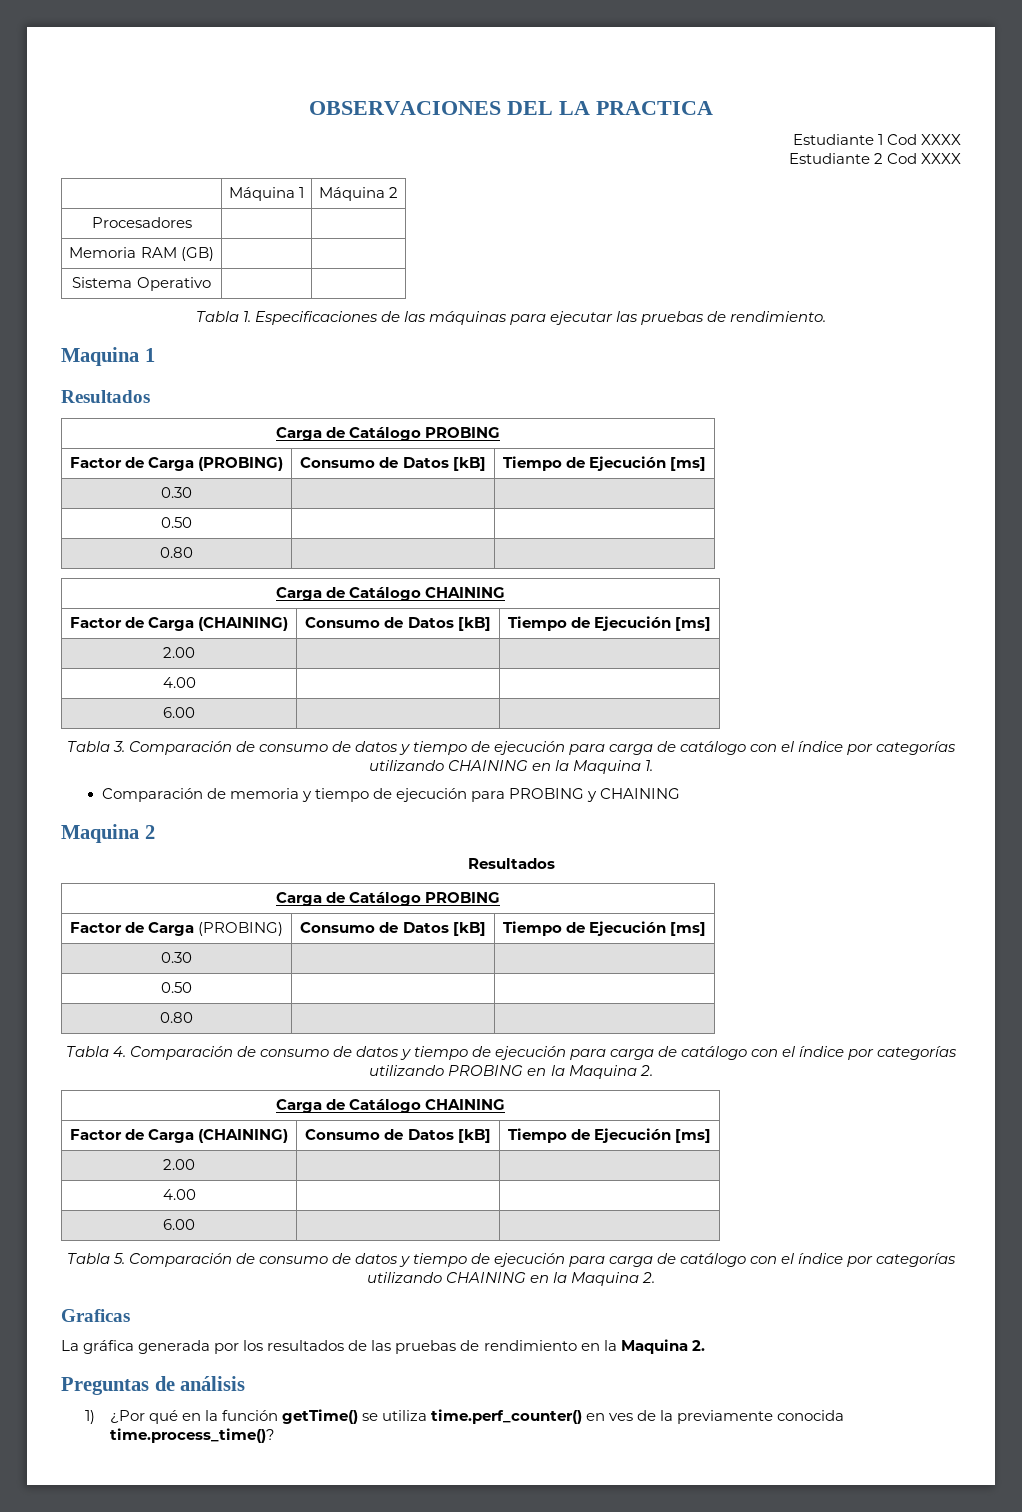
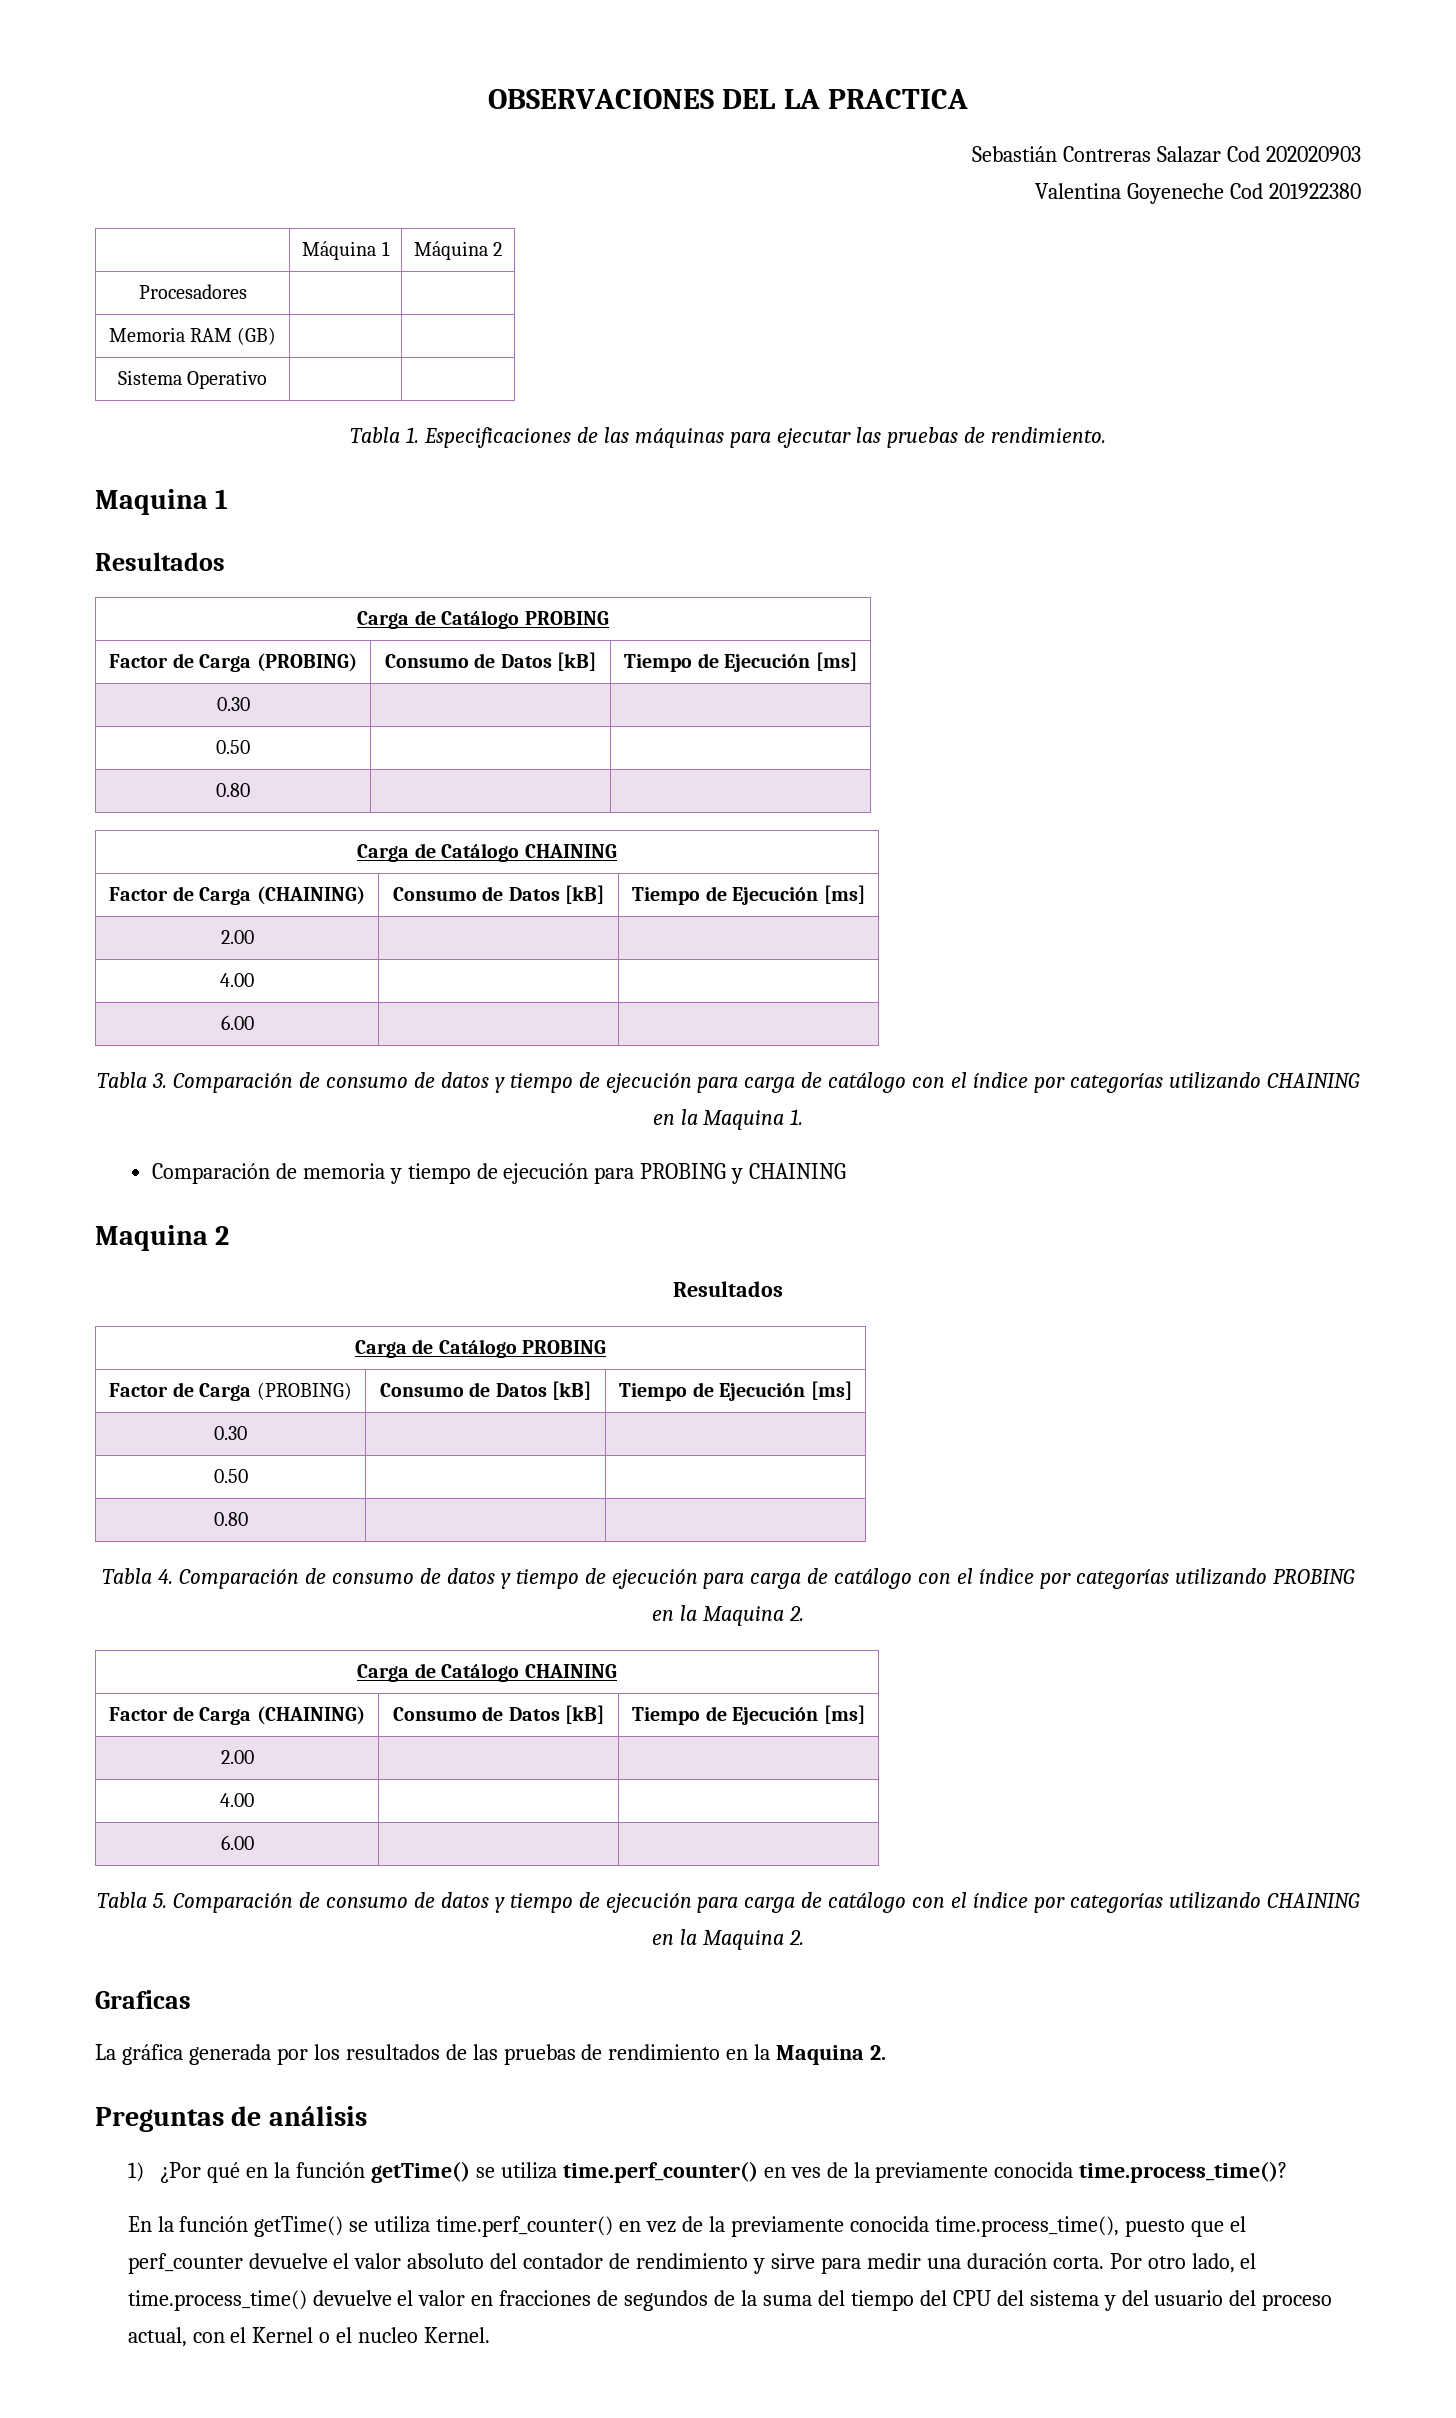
[792,134,961,145] [788,153,961,164] Estudiante 1 Cod XXXX // Estudiante 2 Cod XXXX -> [972,146,1362,163] [1035,183,1362,204] Sebastián Contreras Salazar Cod 202020903 // Valentina Goyeneche Cod 201922380
(275, 1435) none -> [127,2216,1246,2237] [127,2253,1257,2274] [127,2290,1333,2311] [127,2327,491,2347] // En la función getTime() se utiliza time.perf_counter() en vez de la previamente conocida time.process_time(), puesto que el perf_counter devuelve el valor absoluto del contador de rendimiento y sirve para medir una duración corta. Por otro lado, el time.process_time() devuelve el valor en fracciones de segundos de la suma del tiempo del CPU del sistema y del usuario del proceso actual, con el Kernel o el nucleo Kernel.

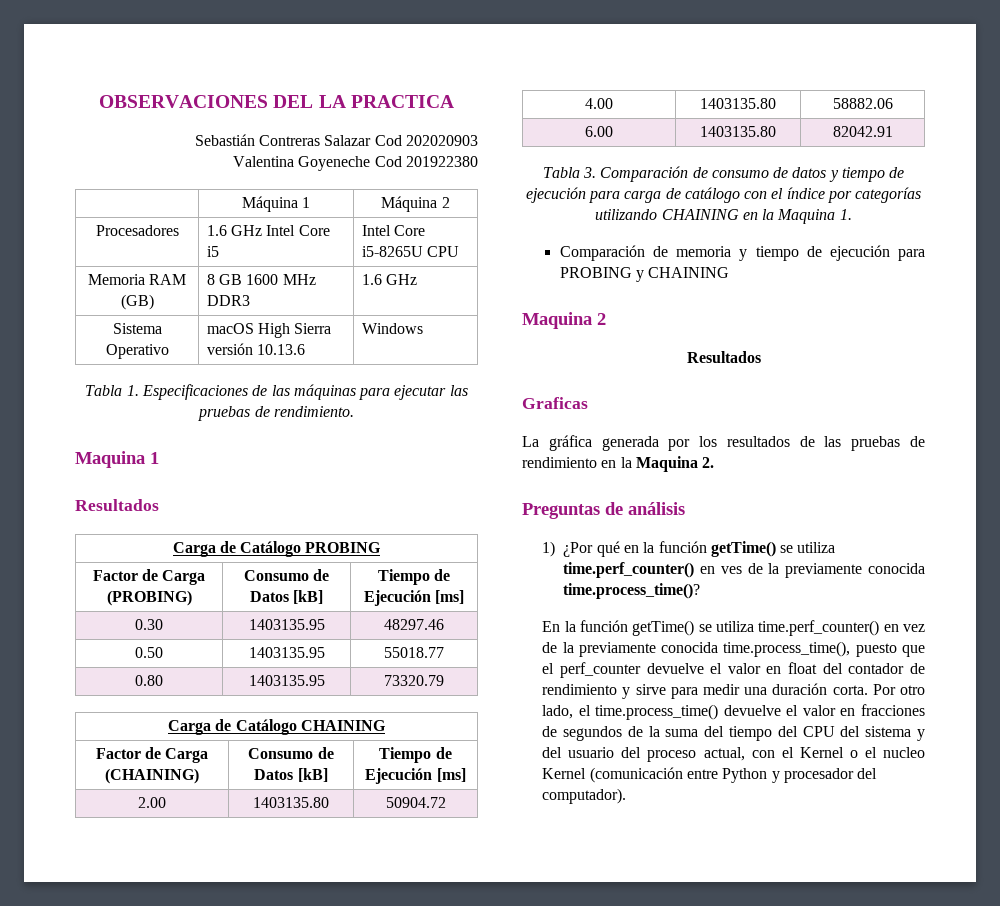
[108,327,277,345] [117,370,268,389] | // Memoria RAM (GB) | | // Sistema Operativo | | -> [206,225,330,236] [206,246,219,257] [361,225,426,236] [361,246,460,257] [87,274,187,285] [120,294,154,310] [206,274,316,285] [206,295,250,306] [361,274,418,285] [112,323,162,334] [105,344,169,359] [206,323,332,338] [206,343,306,355] [361,323,423,334] 1.6 GHz Intel Core i5 | Intel Core i5-8265U CPU // Memoria RAM (GB) | 8 GB 1600 MHz DDR3 | 1.6 GHz // Sistema Operativo | macOS High Sierra versión 10.13.6 | Windows
[216,740,250,754] [216,783,250,797] | // 0.50 | | // 0.80 | | -> [248,619,325,630] [384,619,444,630] [135,647,163,658] [248,647,325,658] [384,647,444,658] [135,675,163,686] [248,675,325,686] [384,675,444,686] 1403135.95 | 48297.46 // 0.50 | 1403135.95 | 55018.77 // 0.80 | 1403135.95 | 73320.79
[220,973,254,987] [220,1015,254,1030] | // 4.00 | | // 6.00 | | -> [252,797,329,808] [385,797,446,808] [585,98,613,109] [700,98,776,109] [832,98,893,109] [585,126,613,137] [700,126,776,137] [832,126,893,137] 1403135.80 | 50904.72 // 4.00 | 1403135.80 | 58882.06 // 6.00 | 1403135.80 | 82042.91
[354,1339,607,1358] [109,1382,352,1401] [379,1381,592,1400] [619,1381,852,1401] [214,1426,247,1440] [213,1469,248,1483] [213,1512,248,1526] [102,1568,1355,1589] [652,1605,804,1626] [357,1663,617,1682] [109,1706,365,1725] [392,1705,605,1724] [632,1705,865,1725] [220,1750,254,1764] [220,1793,254,1807] [220,1835,254,1850] [97,1892,1360,1913] [652,1929,804,1950] // Carga de Catálogo PROBING // Factor de Carga (PROBING) | Consumo de Datos [kB] | Tiempo de Ejecución [ms] // 0.30 | | // 0.50 | | // 0.80 | | // Tabla 4. Comparación de consumo de datos y tiempo de ejecución para carga de catálogo con el índice por categorías utilizando PROBING en la Maquina 2. // Carga de Catálogo CHAINING // Factor de Carga (CHAINING) | Consumo de Datos [kB] | Tiempo de Ejecución [ms] // 2.00 | | // 4.00 | | // 6.00 | | // Tabla 5. Comparación de consumo de datos y tiempo de ejecución para carga de catálogo con el índice por categorías utilizando CHAINING en la Maquina 2. -> (761, 357) none
[407,2253,485,2269] absoluto -> [766,662,818,674] en float
[424,2327,491,2343] Kernel. -> [542,767,878,783] [542,788,627,804] Kernel (comunicación entre Python y procesador del computador).

